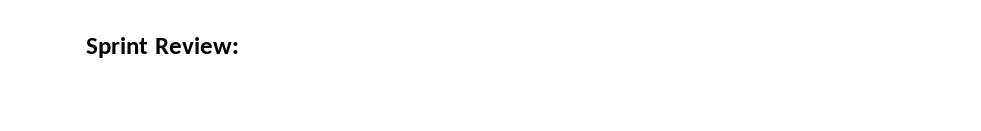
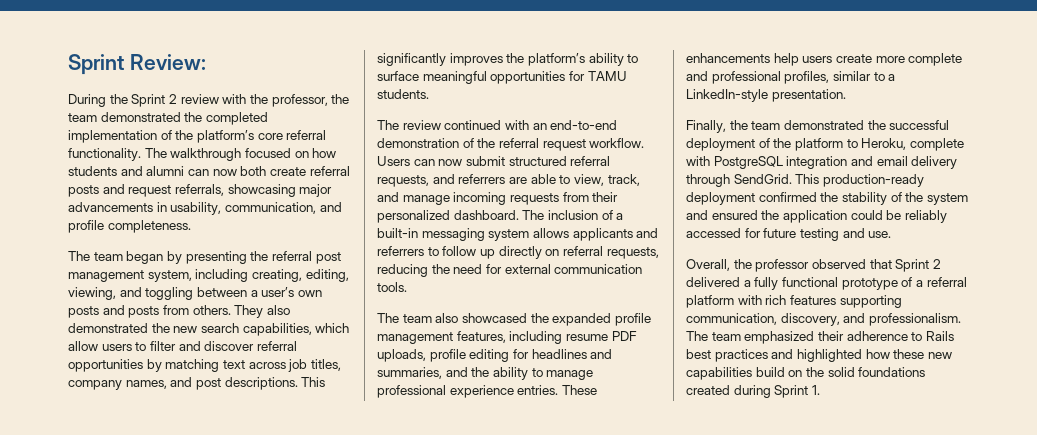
(239, 45) none -> [68,94,350,107] [68,112,268,125] [68,130,327,143] [68,148,337,161] [68,166,350,176] [68,184,333,197] [68,202,342,215] [68,220,191,233] [68,251,341,264] [68,269,349,282] [68,287,322,300] [68,305,290,318] [68,323,350,336] [68,341,297,351] [68,359,341,372] [68,377,326,390] [377,53,639,66] [377,71,627,84] [377,89,429,99] [377,120,618,130] [377,138,645,151] [377,156,611,166] [377,174,640,187] [377,192,619,205] [377,210,624,223] [377,228,659,241] [377,246,659,259] [377,264,643,277] [377,282,407,292] [377,313,651,326] [377,331,637,344] [377,349,613,362] [377,367,594,380] [377,385,597,398] [686,53,963,66] [686,71,896,84] [686,89,846,102] [686,120,950,133] [686,138,964,151] [686,156,958,169] [686,174,924,187] [686,192,968,205] [686,210,947,223] [686,228,892,241] [686,259,941,272] [686,277,967,290] [686,295,902,308] [686,313,961,326] [686,331,954,344] [686,349,952,362] [686,367,926,380] [686,385,820,398] // During the Sprint 2 review with the professor, the team demonstrated the completed implementation of the platform’s core referral functionality. The walkthrough focused on how students and alumni can now both create referral posts and request referrals, showcasing major advancements in usability, communication, and profile completeness. // The team began by presenting the referral post management system, including creating, editing, viewing, and toggling between a user’s own posts and posts from others. They also demonstrated the new search capabilities, which allow users to filter and discover referral opportunities by matching text across job titles, company names, and post descriptions. This significantly improves the platform’s ability to surface meaningful opportunities for TAMU students. // The review continued with an end-to-end demonstration of the referral request workflow. Users can now submit structured referral requests, and referrers are able to view, track, and manage incoming requests from their personalized dashboard. The inclusion of a built-in messaging system allows applicants and referrers to follow up directly on referral requests, reducing the need for external communication tools. // The team also showcased the expanded profile management features, including resume PDF uploads, profile editing for headlines and summaries, and the ability to manage professional experience entries. These enhancements help users create more complete and professional profiles, similar to a LinkedIn-style presentation. // Finally, the team demonstrated the successful deployment of the platform to Heroku, complete with PostgreSQL integration and email delivery through SendGrid. This production-ready deployment confirmed the stability of the system and ensured the application could be reliably accessed for future testing and use. // Overall, the professor observed that Sprint 2 delivered a fully functional prototype of a referral platform with rich features supporting communication, discovery, and professionalism. The team emphasized their adherence to Rails best practices and highlighted how these new capabilities build on the solid foundations created during Sprint 1.

